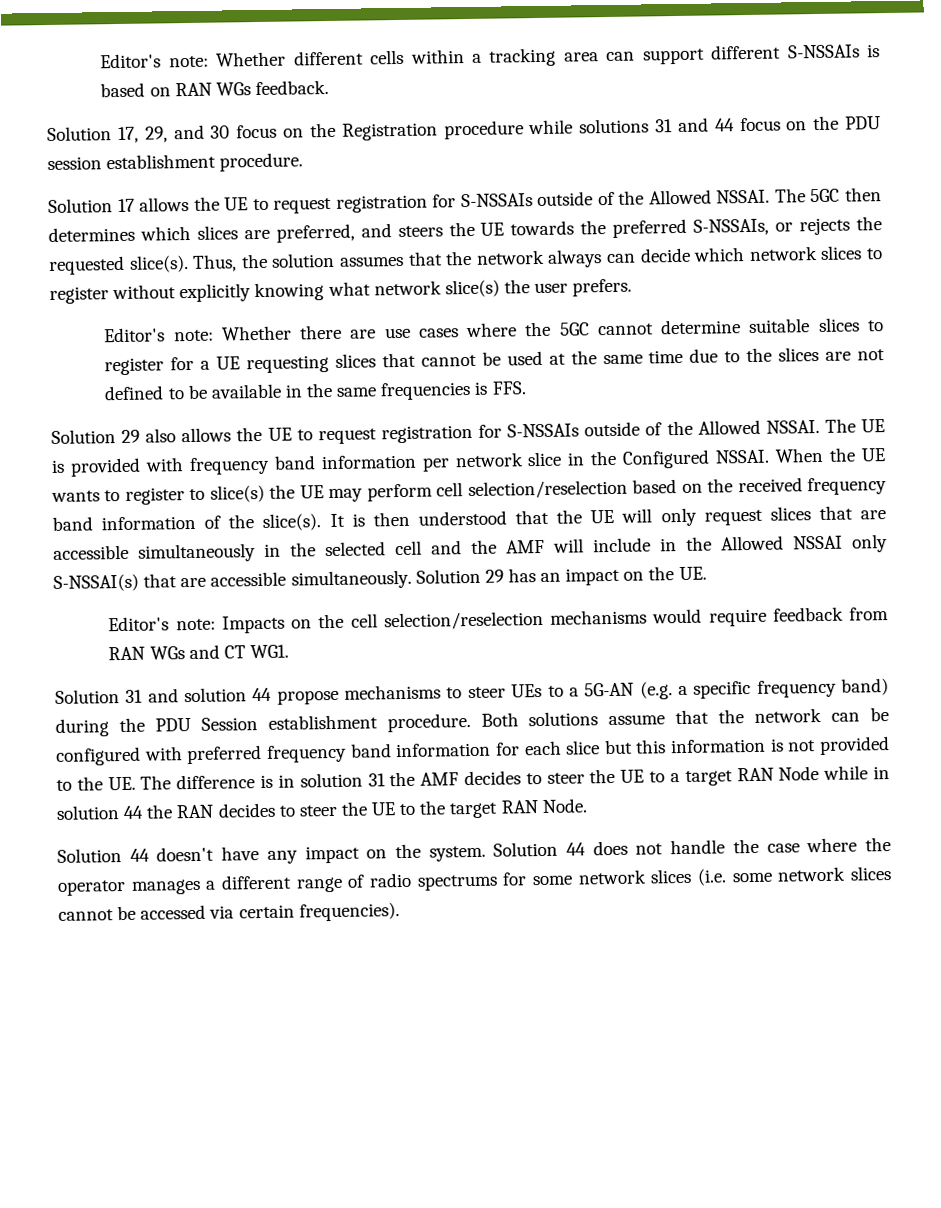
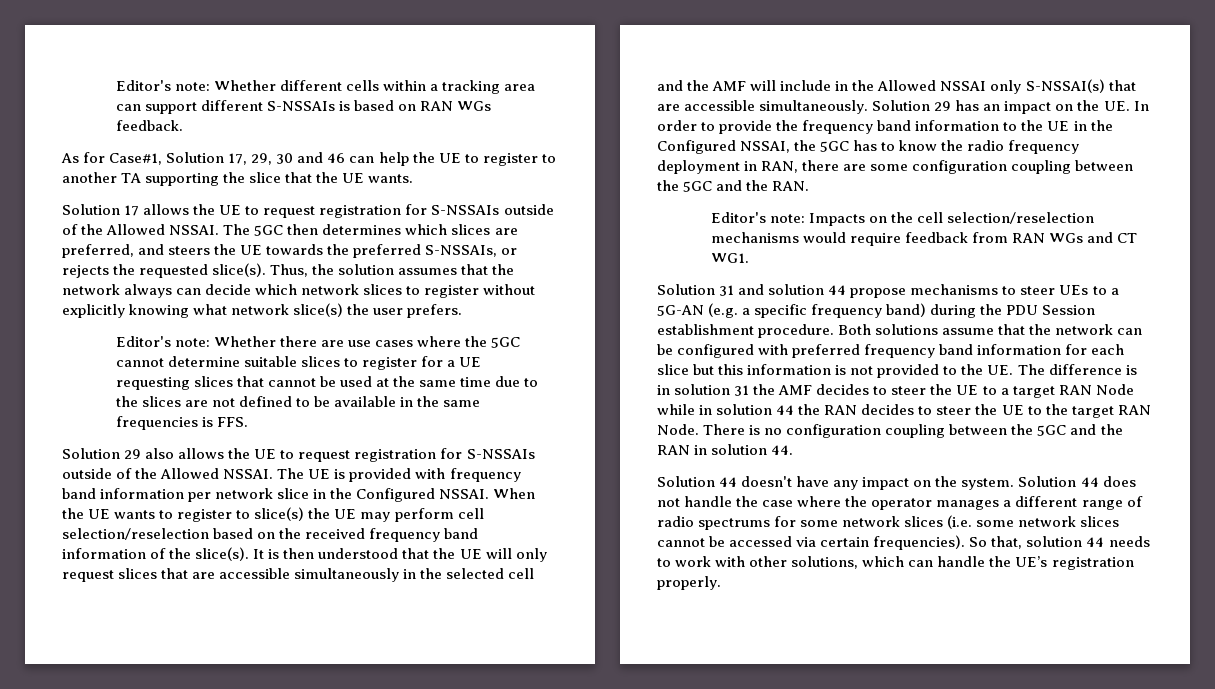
[47,115,882,144] [47,152,304,172] Solution 17, 29, and 30 focus on the Registration procedure while solutions 31 and 44 focus on the PDU session establishment procedure. -> [61,152,556,166] [62,172,414,186] As for Case#1, Solution 17, 29, 30 and 46 can help the UE to register to another TA supporting the slice that the UE wants.
(707, 573) none -> [1133,101,1149,111] [657,120,1113,134] [657,140,1080,154] [657,160,1134,174] [657,180,810,192] In order to provide the frequency band information to the UE in the Configured NSSAI, the 5GC has to know the radio frequency deployment in RAN, there are some configuration coupling between the 5GC and the RAN.
(587, 805) none -> [703,424,1123,438] [657,444,794,455] There is no configuration coupling between the 5GC and the RAN in solution 44.
(400, 912) none -> [969,536,1150,549] [657,556,1134,570] [657,576,721,590] So that, solution 44 needs to work with other solutions, which can handle the UE’s registration properly.

